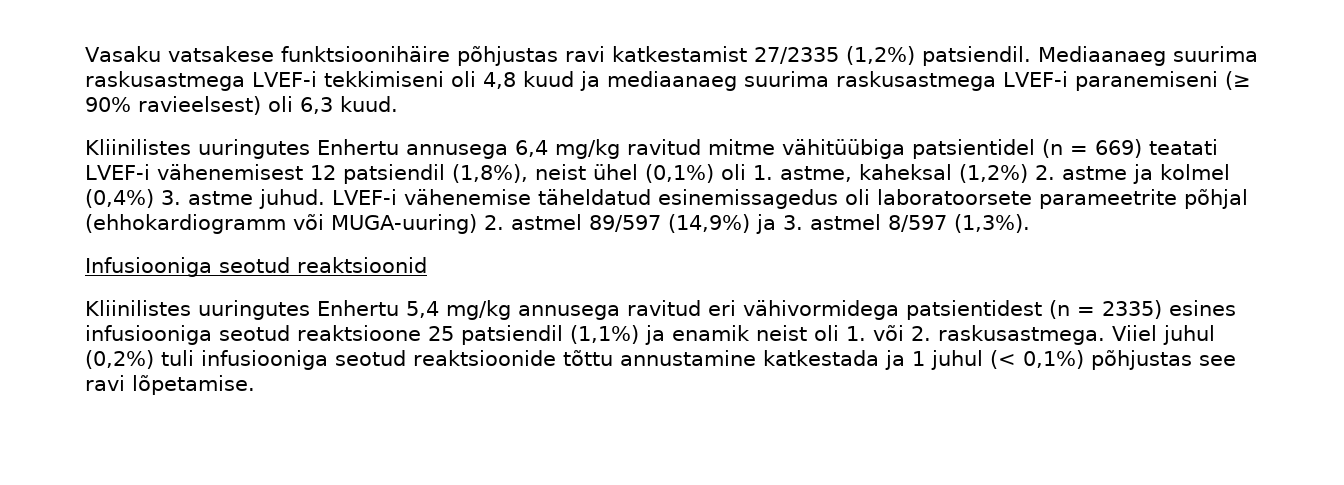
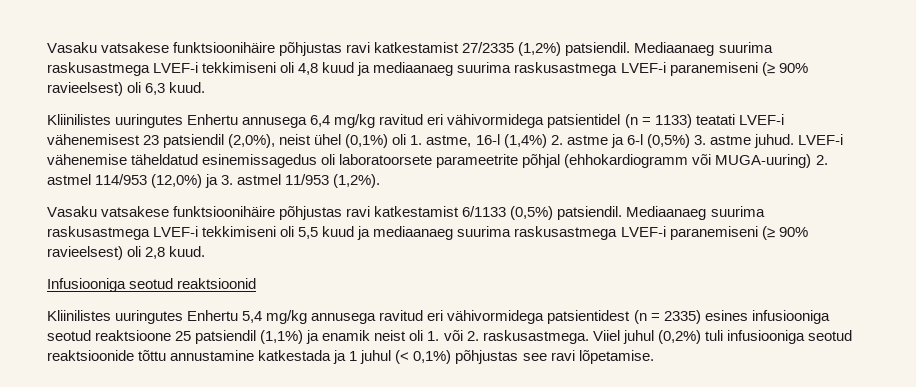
[708,139,905,159] mitme vähitüübiga -> [427,114,545,128] eri vähivormidega
[1095,139,1142,158] 669) -> [654,114,692,128] 1133)
[309,164,528,184] 12 patsiendil (1,8%), -> [143,134,276,148] 23 patsiendil (2,0%),
[858,164,1028,183] kaheksal (1,2%) -> [475,134,547,148] 16-l (1,4%)
[1159,164,1230,180] [85,189,154,208] kolmel (0,4%) -> [626,134,690,148] 6-l (0,5%)
[589,214,750,233] 89/597 (14,9%) -> [95,174,203,188] 114/953 (12,0%)
[888,214,1030,233] 8/597 (1,3%). -> [285,174,381,188] [47,206,765,220] [47,226,808,240] [47,246,206,260] 11/953 (1,2%). // Vasaku vatsakese funktsioonihäire põhjustas ravi katkestamist 6/1133 (0,5%) patsiendil. Mediaanaeg suurima raskusastmega LVEF-i tekkimiseni oli 5,5 kuud ja mediaanaeg suurima raskusastmega LVEF-i paranemiseni (≥ 90% ravieelsest) oli 2,8 kuud.

